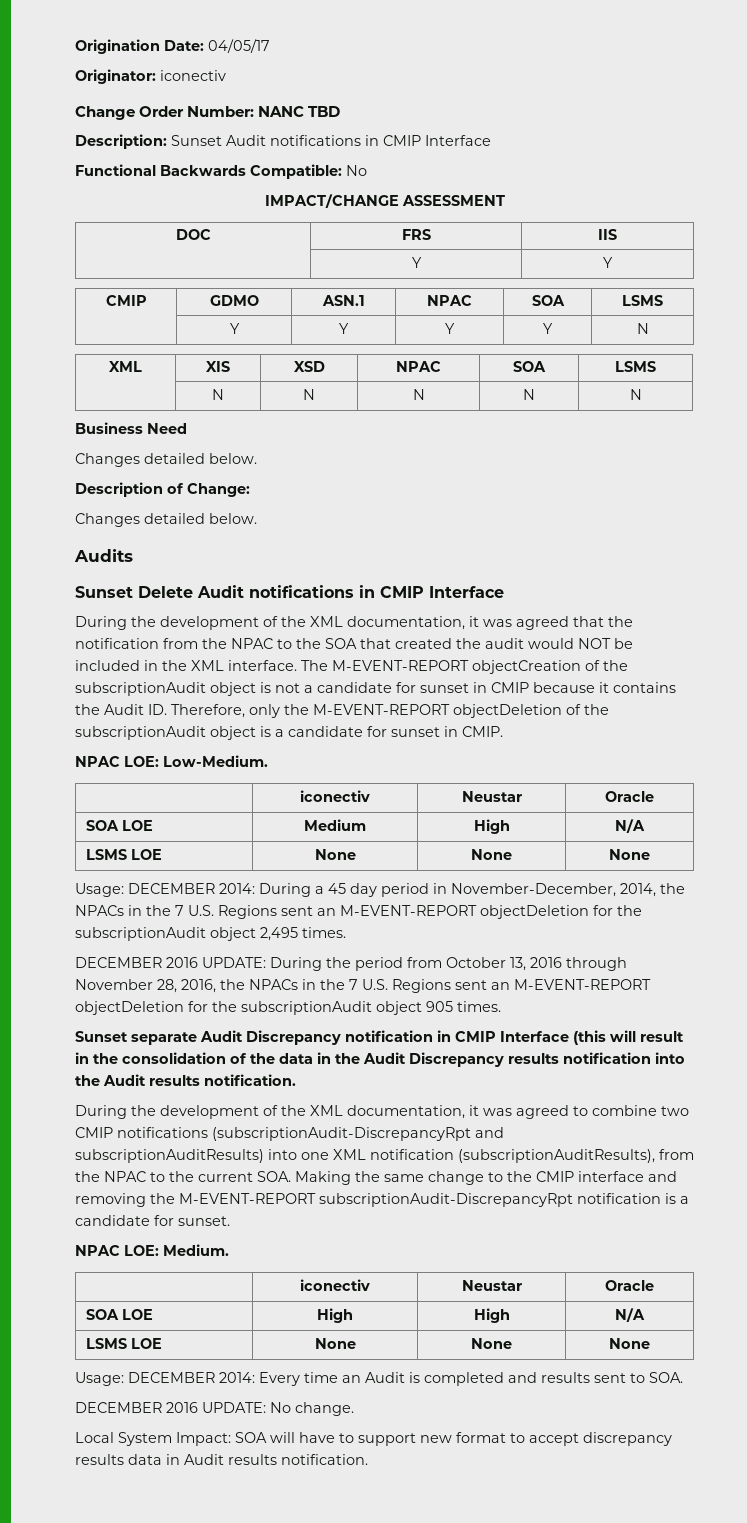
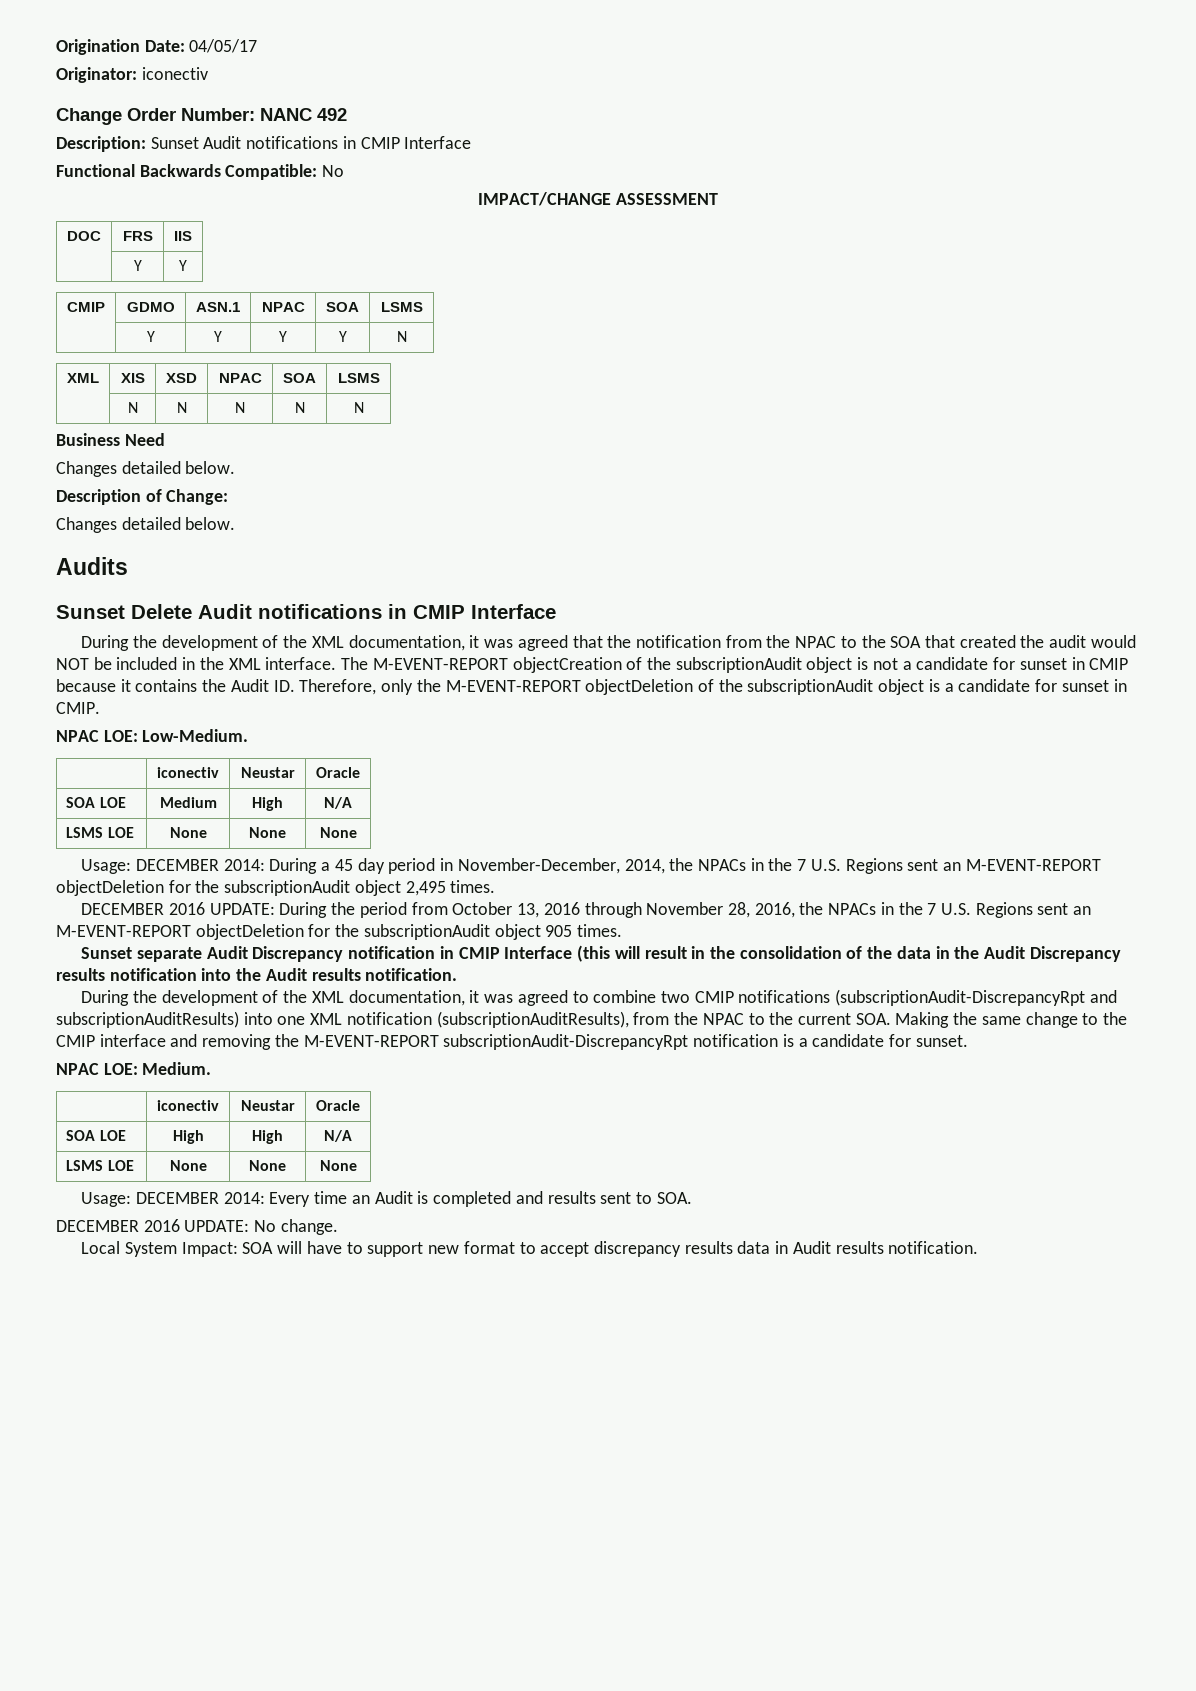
[308,106,341,117] TBD -> [317,108,347,121] 492

